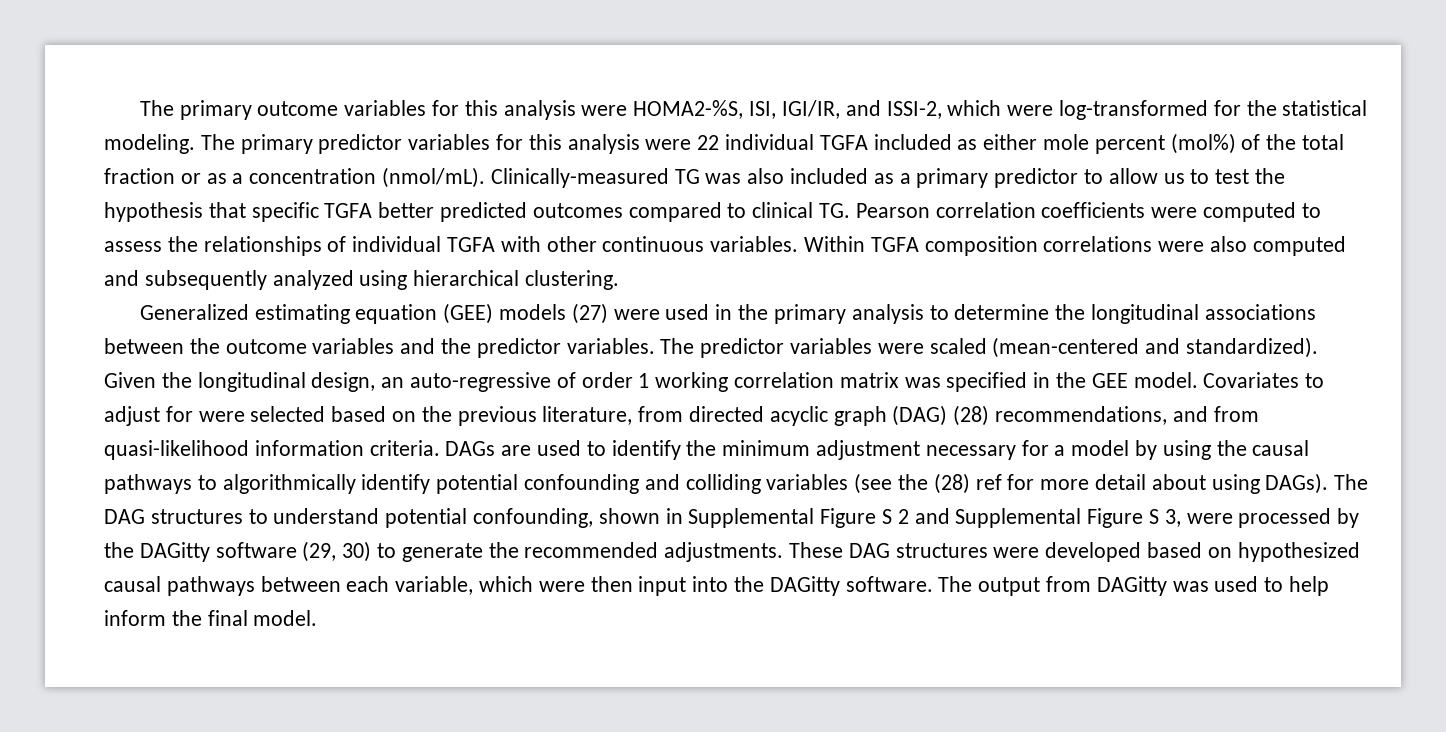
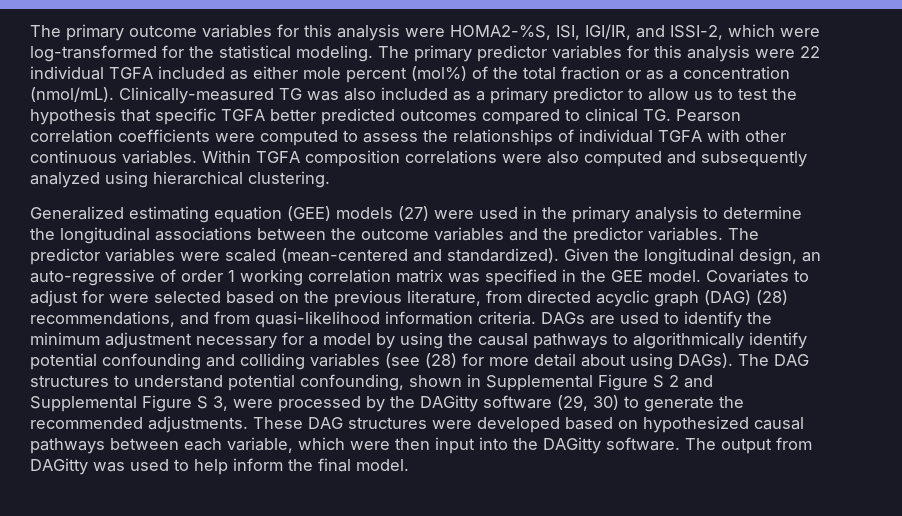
[898,473,1002,494] the (28) ref -> [425,353,457,368] (28)

